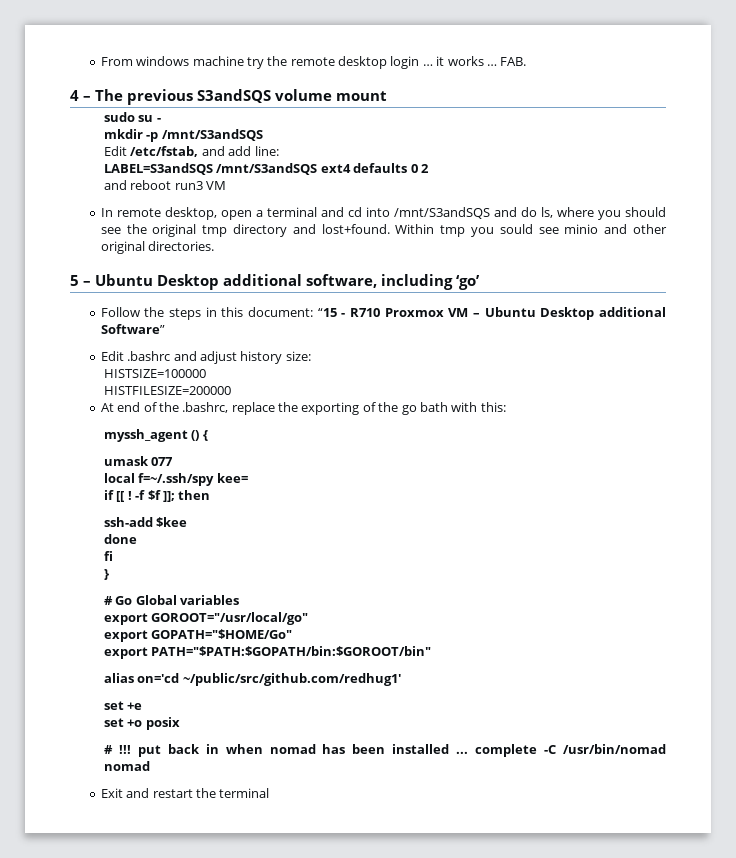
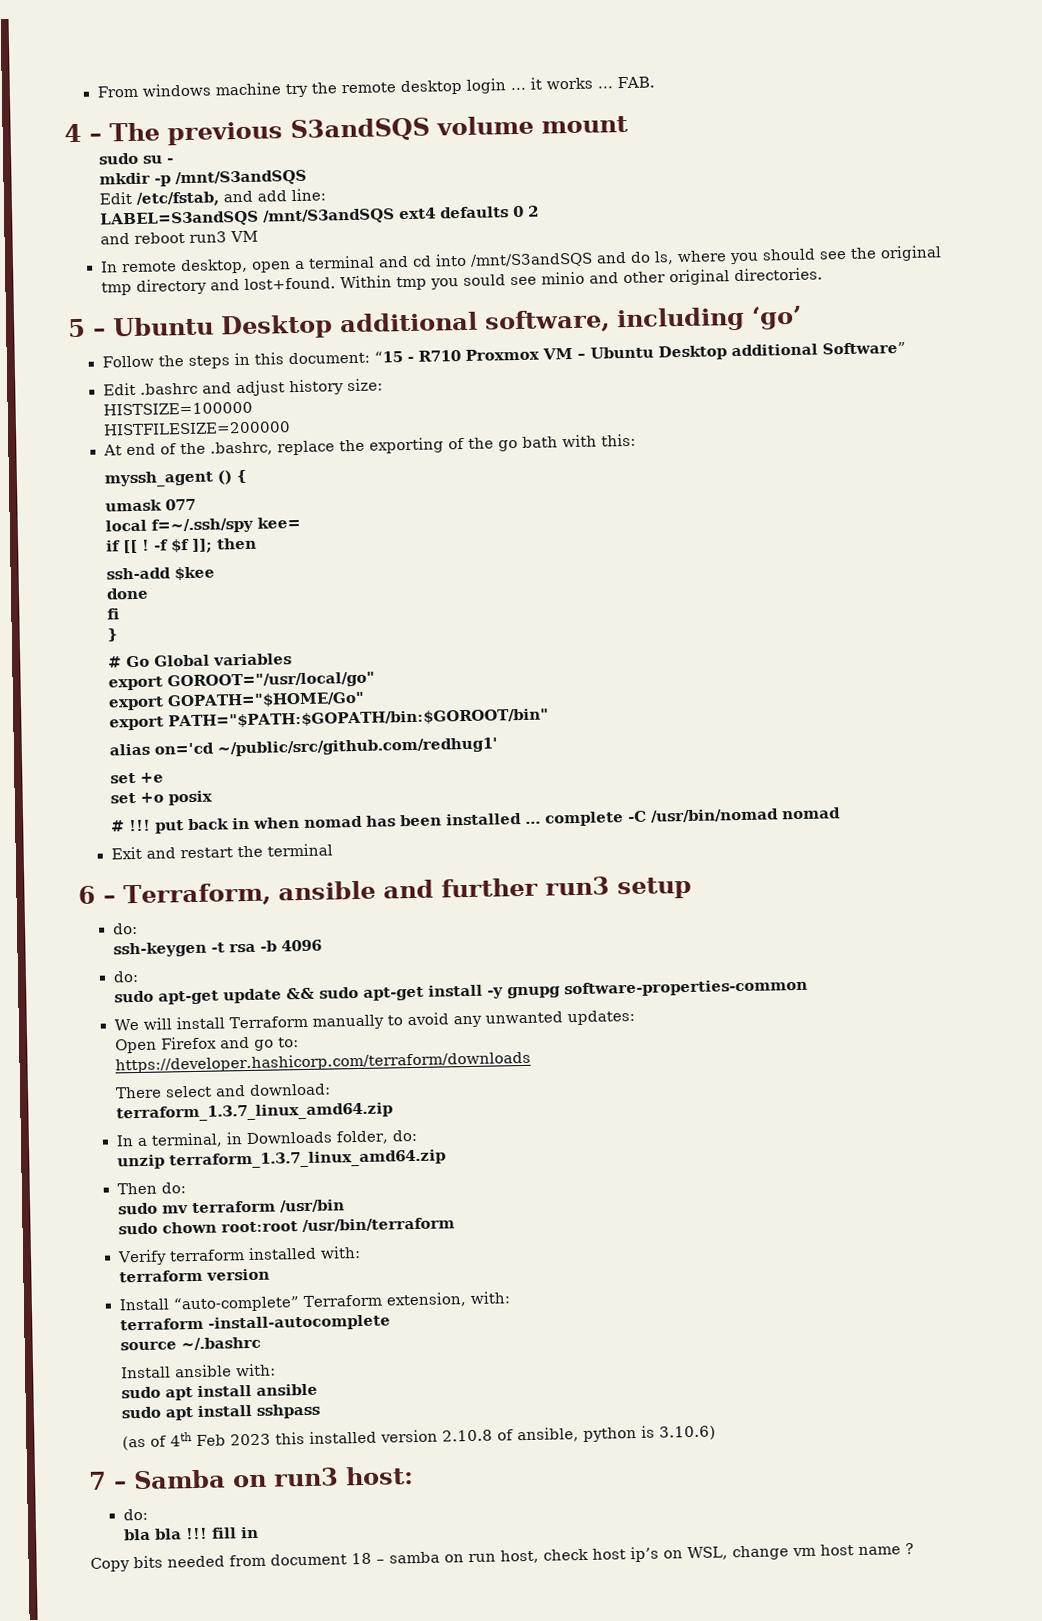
(270, 793) none -> [78,876,692,908] [111,922,138,935] [113,939,323,958] [112,970,139,983] [114,978,809,1005] [113,1009,635,1031] [115,1036,300,1054] [115,1050,532,1074] [115,1083,332,1099] [116,1102,394,1123] [115,1129,417,1148] [117,1149,447,1170] [116,1182,186,1195] [118,1199,346,1215] [118,1217,456,1235] [116,1245,361,1266] [119,1268,271,1283] [118,1291,510,1313] [120,1314,392,1332] [120,1336,262,1351] [121,1363,277,1379] [121,1383,319,1401] [121,1403,321,1421] [122,1425,717,1451] [88,1466,414,1490] [122,1508,148,1521] [123,1526,260,1541] [90,1542,914,1572] // 6 – Terraform, ansible and further run3 setup // do: // ssh-keygen -t rsa -b 4096 // do: // sudo apt-get update && sudo apt-get install -y gnupg software-properties-common // We will install Terraform manually to avoid any unwanted updates: // Open Firefox and go to: // https://developer.hashicorp.com/terraform/downloads // There select and download: // terraform_1.3.7_linux_amd64.zip // In a terminal, in Downloads folder, do: // unzip terraform_1.3.7_linux_amd64.zip // Then do: // sudo mv terraform /usr/bin // sudo chown root:root /usr/bin/terraform // Verify terraform installed with: // terraform version // Install “auto-complete” Terraform extension, with: // terraform -install-autocomplete // source ~/.bashrc // Install ansible with: // sudo apt install ansible // sudo apt install sshpass // (as of 4th Feb 2023 this installed version 2.10.8 of ansible, python is 3.10.6) // 7 – Samba on run3 host: // do: // bla bla !!! fill in // Copy bits needed from document 18 – samba on run host, check host ip’s on WSL, change vm host name ?

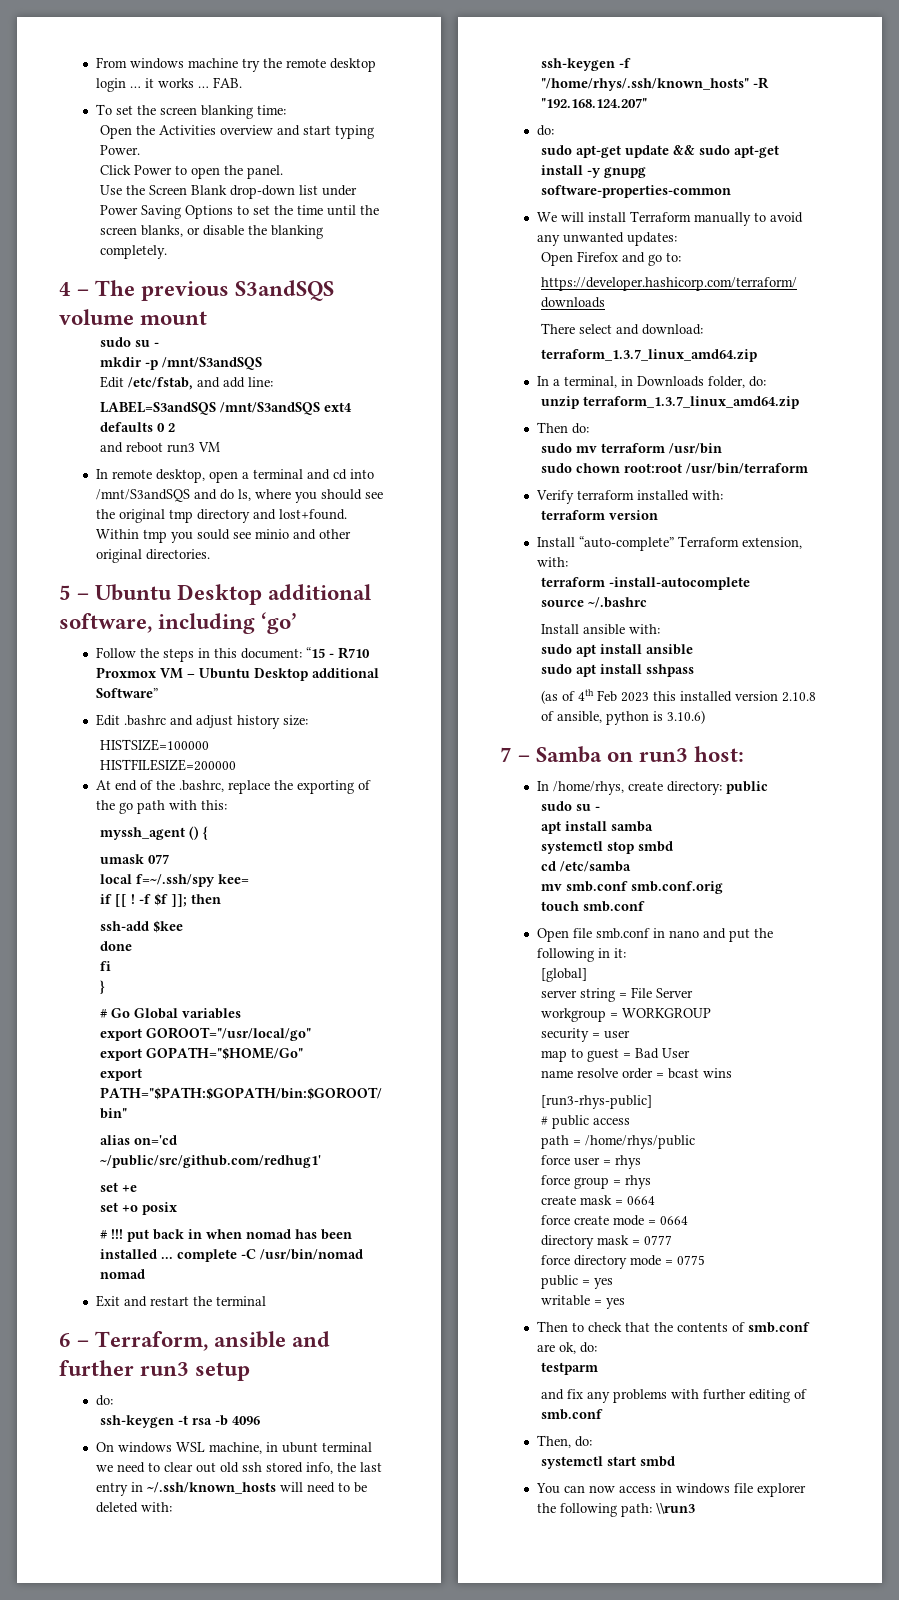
(655, 82) none -> [95,104,286,119] [100,125,375,139] [100,145,141,155] [100,165,284,179] [100,185,358,199] [100,205,380,219] [100,225,324,239] [100,245,168,259] // To set the screen blanking time: // Open the Activities overview and start typing Power. // Click Power to open the panel. // Use the Screen Blank drop-down list under Power Saving Options to set the time until the screen blanks, or disable the blanking completely.
[521,436,558,448] bath -> [136,800,165,814] path
(323, 945) none -> [95,1442,372,1454] [95,1462,382,1474] [95,1482,367,1496] [95,1502,172,1513] [541,58,632,71] [541,77,770,91] [541,98,648,108] // On windows WSL machine, in ubunt terminal we need to clear out old ssh stored info, the last entry in ~/.ssh/known_hosts will need to be deleted with: // ssh-keygen -f "/home/rhys/.ssh/known_hosts" -R "192.168.124.207"
[122,1508,148,1521] [123,1526,260,1541] [90,1542,914,1572] do: // bla bla !!! fill in // Copy bits needed from document 18 – samba on run host, check host ip’s on WSL, change vm host name ? -> [536,781,768,795] [541,801,601,811] [541,821,654,834] [541,841,674,854] [541,861,632,872] [541,881,724,894] [541,901,646,912] [536,928,773,942] [536,948,626,962] [541,968,588,982] [541,987,694,1002] [541,1008,712,1022] [541,1028,631,1042] [541,1048,691,1062] [541,1068,733,1079] [541,1095,653,1109] [541,1115,631,1129] [541,1135,696,1149] [541,1155,642,1169] [541,1175,652,1189] [541,1195,656,1205] [541,1215,689,1226] [541,1235,673,1249] [541,1255,706,1269] [541,1275,614,1289] [541,1295,626,1309] [536,1321,810,1333] [536,1342,597,1354] [541,1362,599,1375] [541,1389,808,1403] [541,1409,604,1420] [536,1435,592,1448] [541,1456,676,1469] [535,1483,806,1497] [536,1503,695,1517] In /home/rhys, create directory: public // sudo su - // apt install samba // systemctl stop smbd // cd /etc/samba // mv smb.conf smb.conf.orig // touch smb.conf // Open file smb.conf in nano and put the following in it: // [global] // server string = File Server // workgroup = WORKGROUP // security = user // map to guest = Bad User // name resolve order = bcast wins // [run3-rhys-public] // # public access // path = /home/rhys/public // force user = rhys // force group = rhys // create mask = 0664 // force create mode = 0664 // directory mask = 0777 // force directory mode = 0775 // public = yes // writable = yes // Then to check that the contents of smb.conf are ok, do: // testparm // and fix any problems with further editing of smb.conf // Then, do: // systemctl start smbd // You can now access in windows file explorer the following path: \\run3

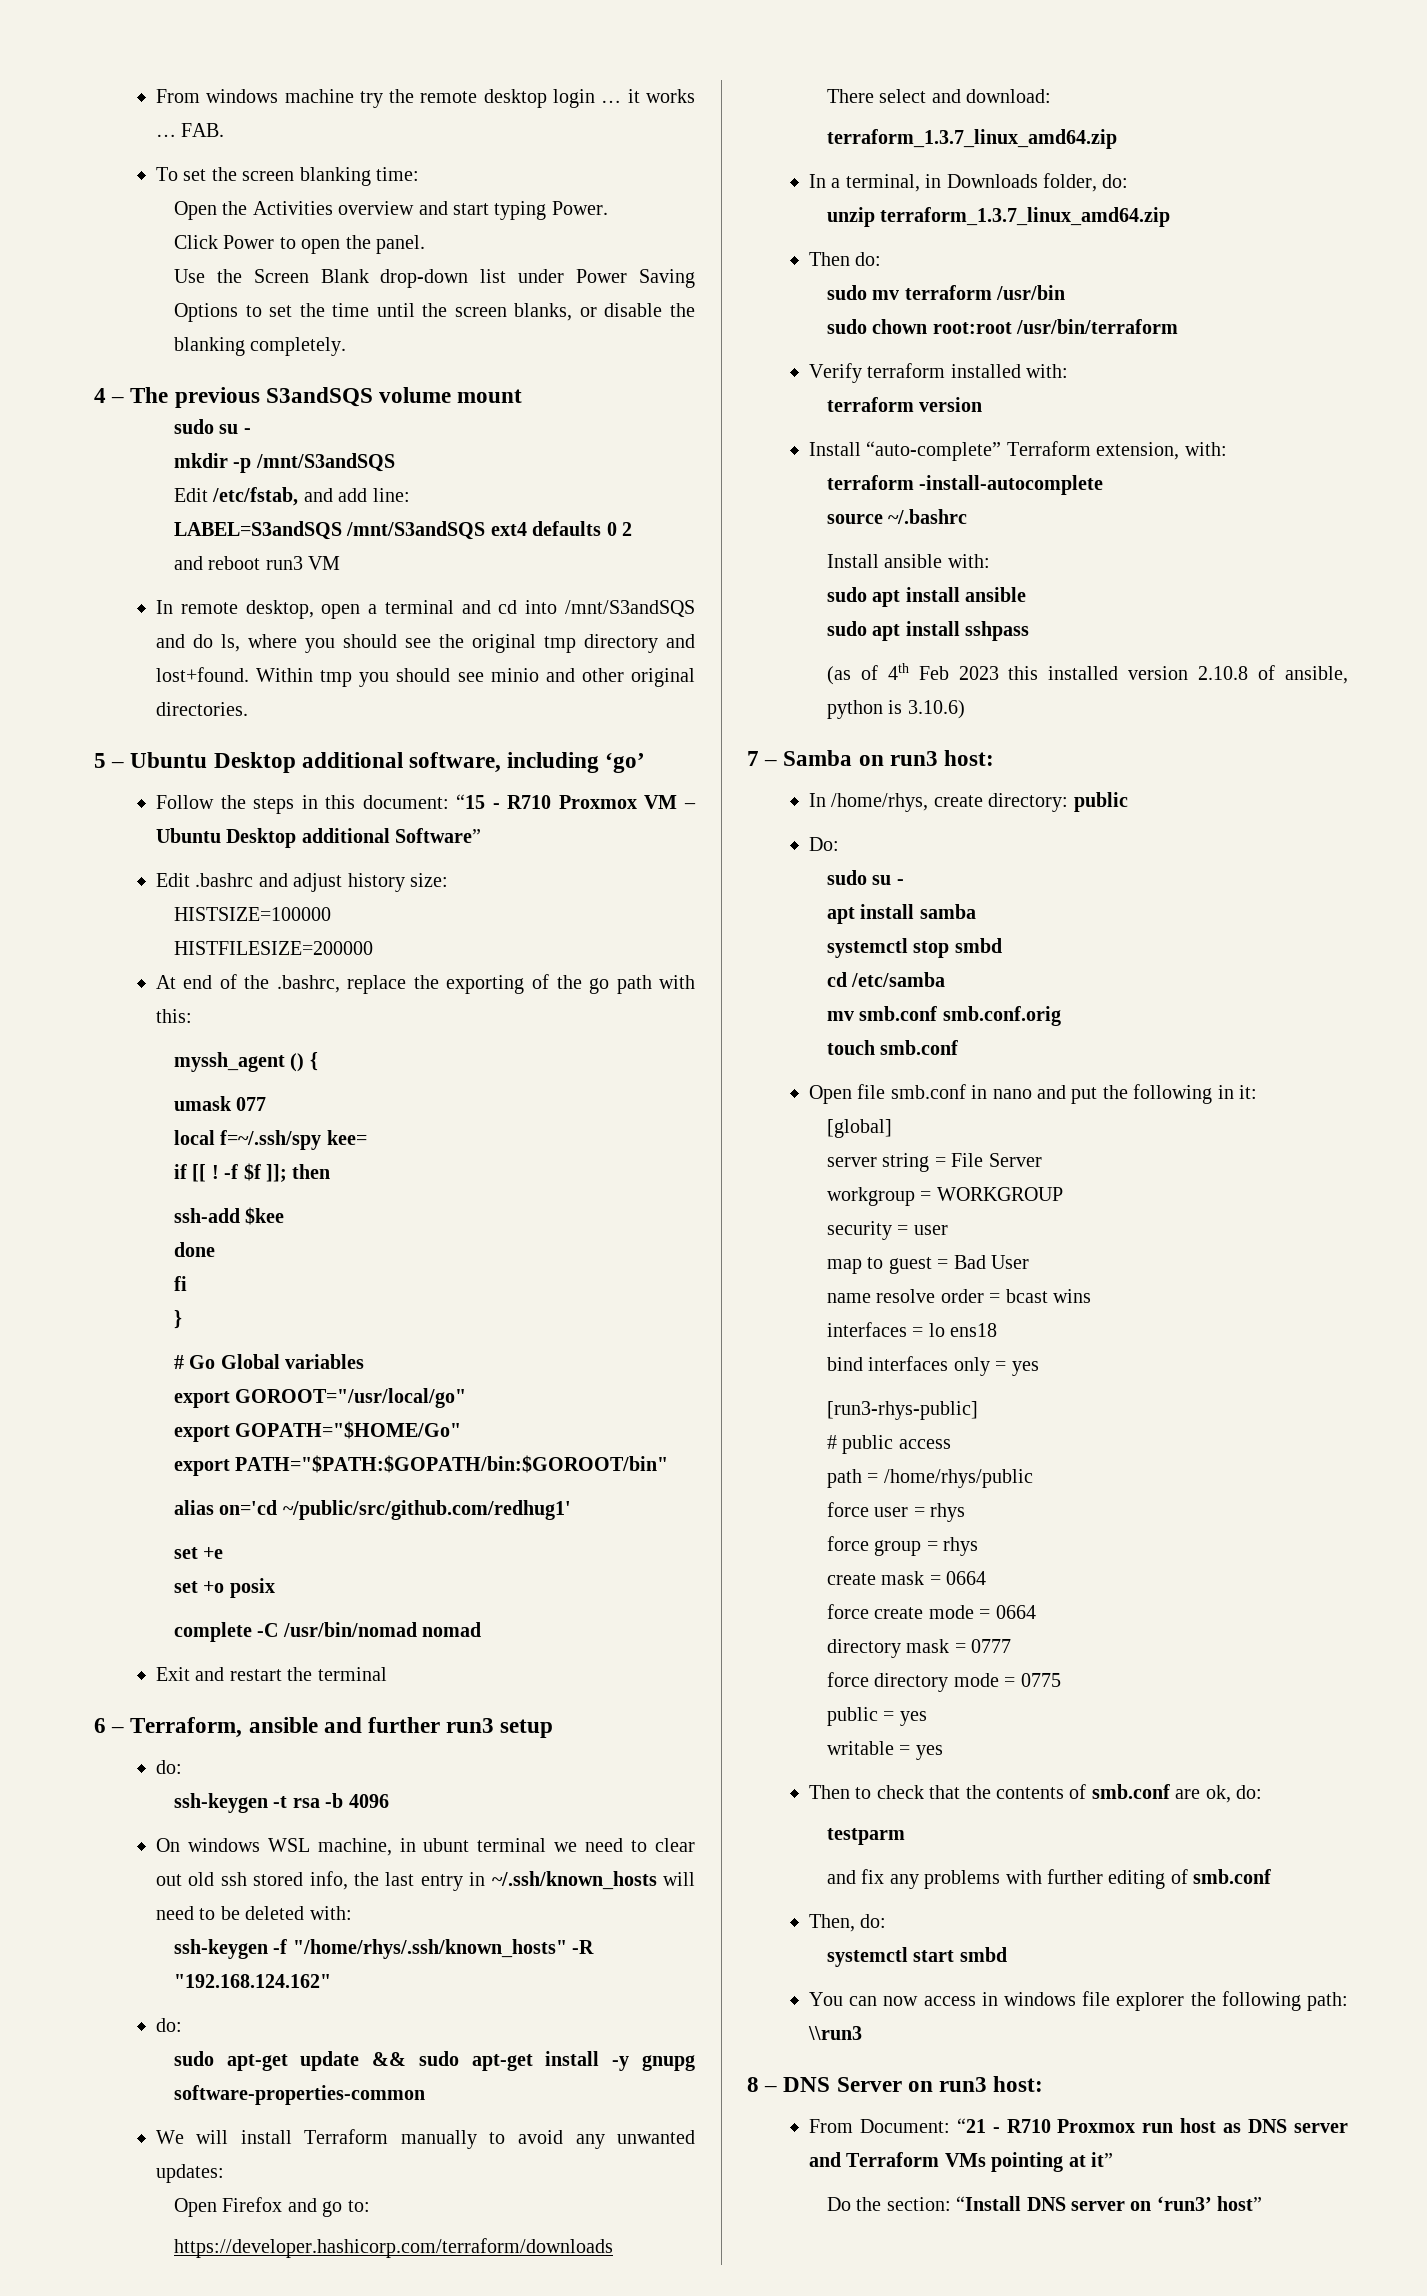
[196,529,230,540] sould -> [396,668,451,682] should
[100,1229,353,1242] [100,1249,174,1259] # !!! put back in when nomad has been installed ... -> (275, 1588) none
[541,98,648,108] "192.168.124.207" -> [173,1974,331,1988] "192.168.124.162"
(768, 787) none -> [808,837,839,851] // Do:
(733, 1073) none -> [826,1322,998,1337] [826,1356,1039,1376] // interfaces = lo ens18 // bind interfaces only = yes
(695, 1508) none -> [747,2076,1044,2092] [808,2118,1348,2133] [808,2152,1113,2172] [826,2196,1263,2211] // 8 – DNS Server on run3 host: // From Document: “21 - R710 Proxmox run host as DNS server and Terraform VMs pointing at it” // Do the section: “Install DNS server on ‘run3’ host”

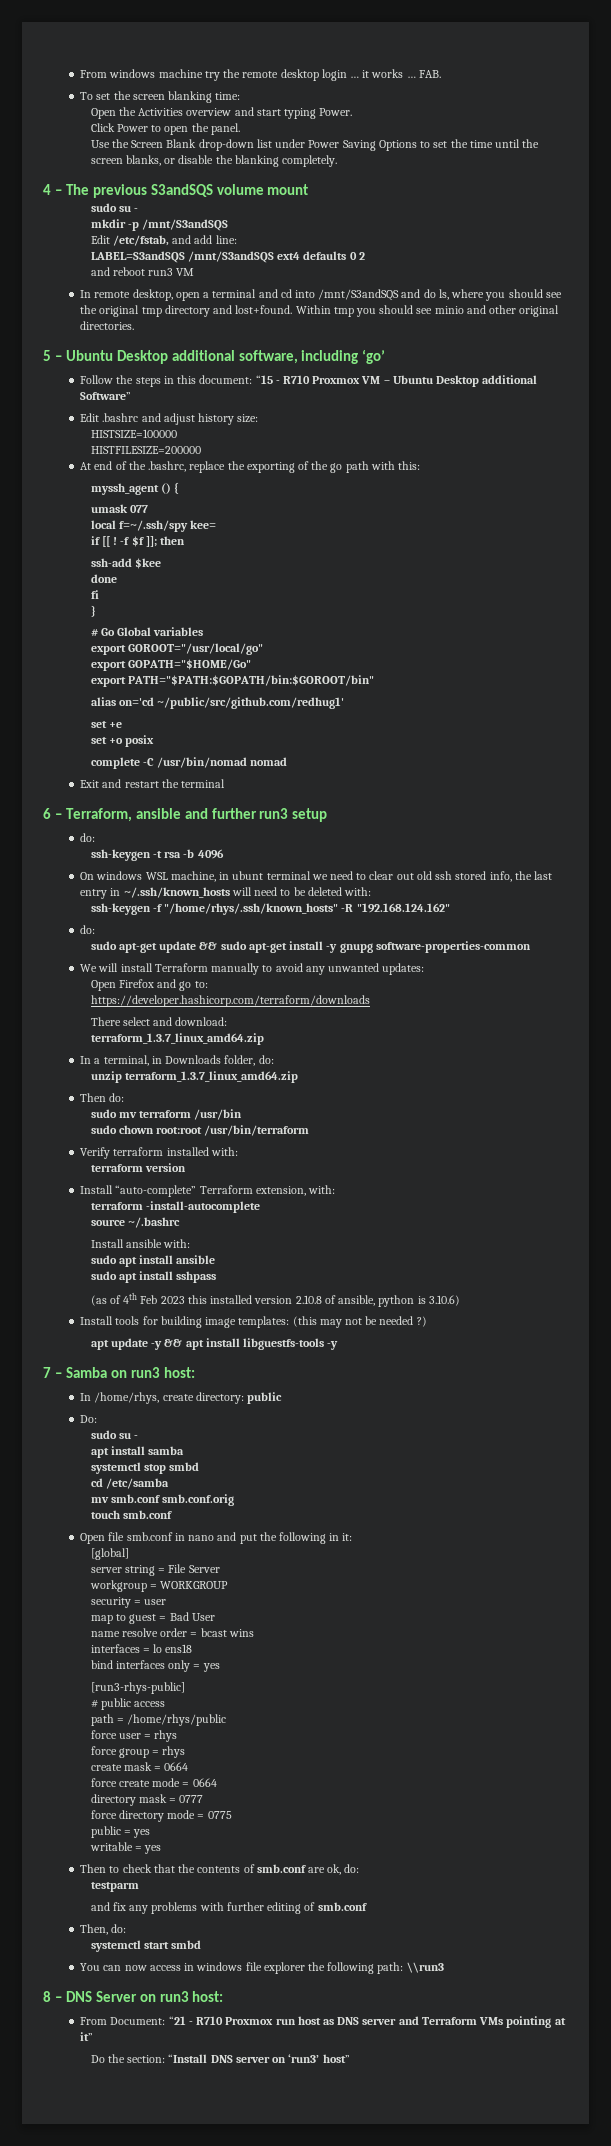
(965, 709) none -> [80,1316,427,1328] [90,1338,339,1350] // Install tools for building image templates: (this may not be needed ?) // apt update -y && apt install libguestfs-tools -y

